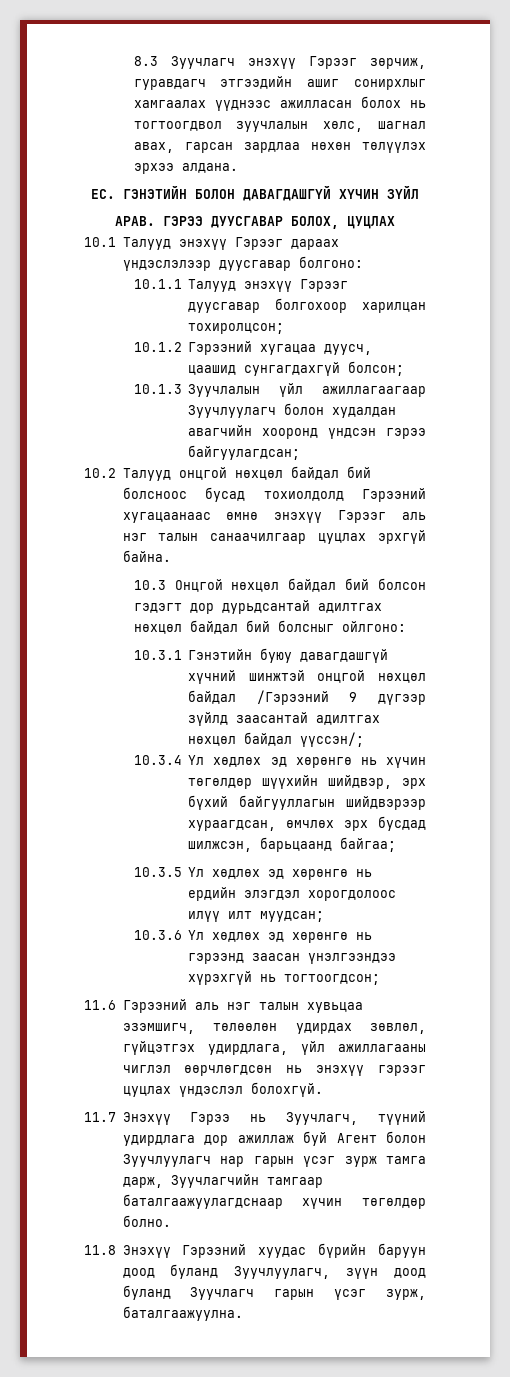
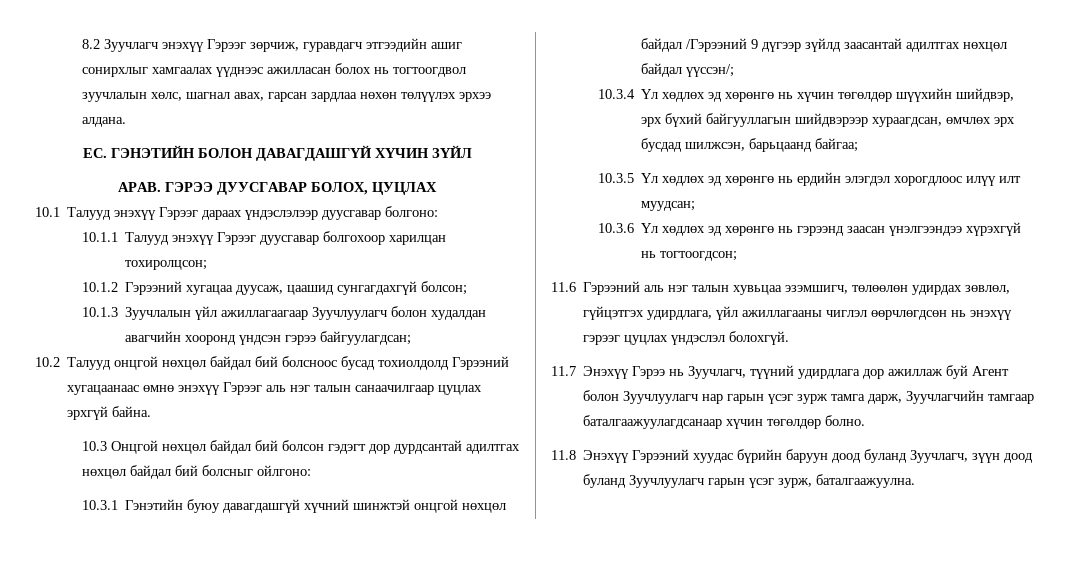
[133,56,158,66] 8.3 -> [81,39,100,49] 8.2
[324,344,373,355] дуусч, -> [236,285,284,295] дуусаж,
[221,600,310,614] дурьдсантай -> [393,440,462,454] дурдсантай
[308,890,397,901] хорогдолоос -> [894,176,963,186] хорогдлоос
[122,1194,283,1209] баталгаажуулагдснаар -> [583,415,723,429] баталгаажуулагдсанаар
[234,1266,331,1279] Зуучлуулагч, -> [910,450,969,463] Зуучлагч,
[190,1287,255,1300] Зуучлагч -> [629,475,705,488] Зуучлуулагч

